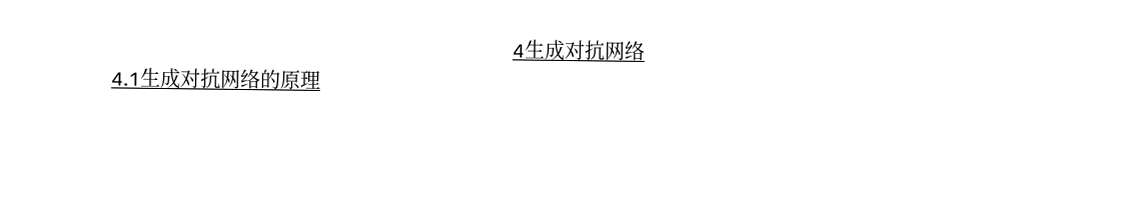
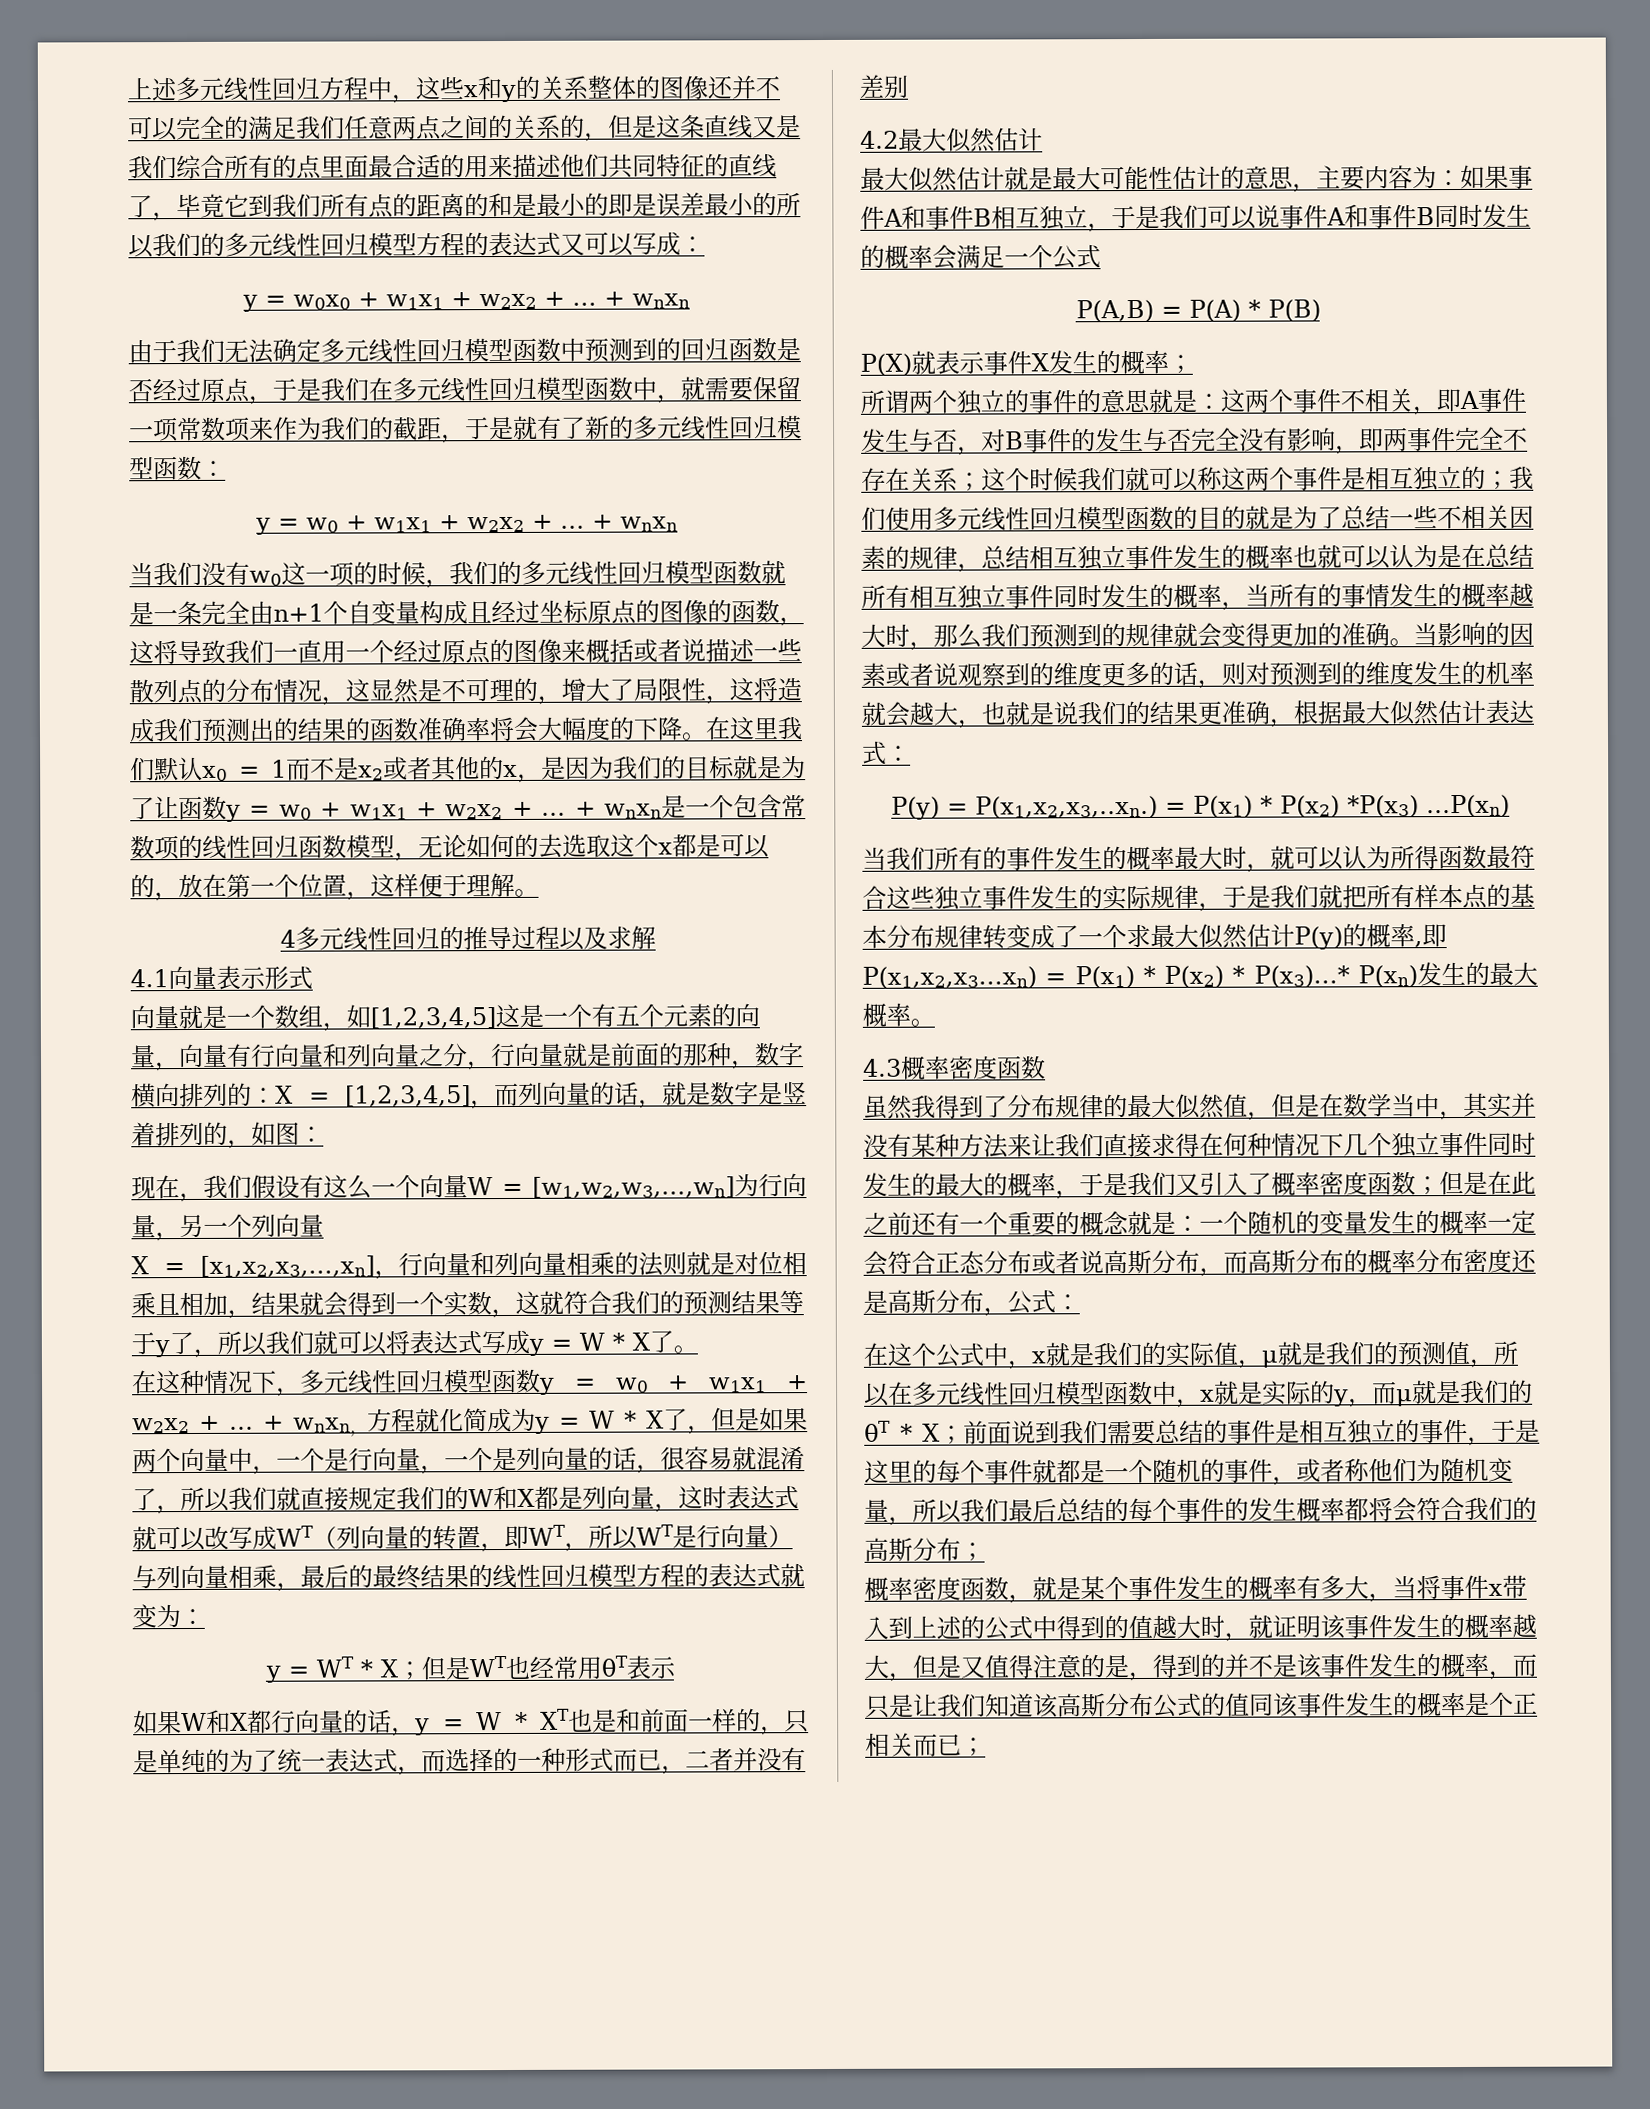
[511,39,645,61] [111,67,321,90] 4生成对抗网络 // 4.1生成对抗网络的原理 -> [127,75,780,104] [128,114,801,142] [128,153,777,180] [128,192,801,222] [128,231,705,259] [241,291,690,312] [128,337,801,364] [128,376,801,405] [129,415,802,444] [129,455,226,481] [255,514,678,535] [129,560,786,589] [129,599,804,627] [129,638,802,665] [129,677,802,706] [129,716,803,743] [130,755,806,783] [130,794,806,822] [130,833,770,862] [130,872,539,902] [280,925,656,951] [130,965,313,990] [130,1003,760,1032] [130,1042,804,1072] [131,1081,807,1110] [131,1121,324,1149] [131,1173,807,1203] [131,1213,324,1242] [131,1251,807,1280] [131,1290,804,1319] [131,1329,698,1358] [131,1368,808,1397] [132,1407,808,1437] [132,1446,805,1475] [132,1485,799,1515] [132,1524,793,1553] [132,1563,805,1592] [132,1604,205,1629] [264,1655,676,1683] [133,1708,809,1737] [133,1747,806,1776] [859,74,908,99] [860,127,1043,153] [860,164,1533,193] [860,203,1531,233] [860,244,1101,270] [1075,299,1321,323] [860,349,1193,376] [860,387,1526,416] [861,426,1528,456] [861,465,1534,492] [861,504,1534,531] [861,543,1534,573] [861,582,1534,611] [861,621,1534,651] [861,660,1534,689] [861,699,1534,729] [862,740,911,765] [890,794,1510,820] [862,844,1535,873] [862,883,1535,912] [862,923,1447,950] [862,961,1538,989] [862,1002,935,1027] [863,1055,1046,1080] [863,1092,1536,1121] [863,1131,1536,1159] [863,1170,1536,1200] [863,1209,1536,1237] [863,1248,1537,1277] [863,1289,1080,1317] [863,1340,1518,1370] [864,1379,1533,1408] [864,1418,1540,1446] [864,1457,1513,1486] [864,1496,1537,1526] [864,1537,985,1562] [864,1574,1527,1604] [864,1613,1537,1642] [864,1652,1537,1682] [865,1691,1538,1719] [865,1732,986,1757] 上述多元线性回归方程中，这些x和y的关系整体的图像还并不可以完全的满足我们任意两点之间的关系的，但是这条直线又是我们综合所有的点里面最合适的用来描述他们共同特征的直线了，毕竟它到我们所有点的距离的和是最小的即是误差最小的所以我们的多元线性回归模型方程的表达式又可以写成： // y = w0x0 + w1x1 + w2x2 + ... + wnxn // 由于我们无法确定多元线性回归模型函数中预测到的回归函数是否经过原点，于是我们在多元线性回归模型函数中，就需要保留一项常数项来作为我们的截距，于是就有了新的多元线性回归模型函数： // y = w0 + w1x1 + w2x2 + ... + wnxn // 当我们没有w0这一项的时候，我们的多元线性回归模型函数就是一条完全由n+1个自变量构成且经过坐标原点的图像的函数，这将导致我们一直用一个经过原点的图像来概括或者说描述一些散列点的分布情况，这显然是不可理的，增大了局限性，这将造成我们预测出的结果的函数准确率将会大幅度的下降。在这里我们默认x0 = 1而不是x2或者其他的x，是因为我们的目标就是为了让函数y = w0 + w1x1 + w2x2 + ... + wnxn是一个包含常数项的线性回归函数模型，无论如何的去选取这个x都是可以的，放在第一个位置，这样便于理解。 // 4多元线性回归的推导过程以及求解 // 4.1向量表示形式 // 向量就是一个数组，如[1,2,3,4,5]这是一个有五个元素的向量，向量有行向量和列向量之分，行向量就是前面的那种，数字横向排列的：X = [1,2,3,4,5]，而列向量的话，就是数字是竖着排列的，如图： // 现在，我们假设有这么一个向量W = [w1,w2,w3,...,wn]为行向量，另一个列向量 // X = [x1,x2,x3,...,xn]，行向量和列向量相乘的法则就是对位相乘且相加，结果就会得到一个实数，这就符合我们的预测结果等于y了，所以我们就可以将表达式写成y = W * X了。 // 在这种情况下，多元线性回归模型函数y = w0 + w1x1 + w2x2 + ... + wnxn，方程就化简成为y = W * X了，但是如果两个向量中，一个是行向量，一个是列向量的话，很容易就混淆了，所以我们就直接规定我们的W和X都是列向量，这时表达式就可以改写成WT（列向量的转置，即WT，所以WT是行向量）与列向量相乘，最后的最终结果的线性回归模型方程的表达式就变为： // y = WT * X；但是WT也经常用θT表示 // 如果W和X都行向量的话，y = W * XT也是和前面一样的，只是单纯的为了统一表达式，而选择的一种形式而已，二者并没有差别 // 4.2最大似然估计 // 最大似然估计就是最大可能性估计的意思，主要内容为：如果事件A和事件B相互独立，于是我们可以说事件A和事件B同时发生的概率会满足一个公式 // P(A,B) = P(A) * P(B) // P(X)就表示事件X发生的概率； // 所谓两个独立的事件的意思就是：这两个事件不相关，即A事件发生与否，对B事件的发生与否完全没有影响，即两事件完全不存在关系；这个时候我们就可以称这两个事件是相互独立的；我们使用多元线性回归模型函数的目的就是为了总结一些不相关因素的规律，总结相互独立事件发生的概率也就可以认为是在总结所有相互独立事件同时发生的概率，当所有的事情发生的概率越大时，那么我们预测到的规律就会变得更加的准确。当影响的因素或者说观察到的维度更多的话，则对预测到的维度发生的机率就会越大，也就是说我们的结果更准确，根据最大似然估计表达式： // P(y) = P(x1,x2,x3,..xn.) = P(x1) * P(x2) *P(x3) ...P(xn) // 当我们所有的事件发生的概率最大时，就可以认为所得函数最符合这些独立事件发生的实际规律，于是我们就把所有样本点的基本分布规律转变成了一个求最大似然估计P(y)的概率,即P(x1,x2,x3...xn) = P(x1) * P(x2) * P(x3)...* P(xn)发生的最大概率。 // 4.3概率密度函数 // 虽然我得到了分布规律的最大似然值，但是在数学当中，其实并没有某种方法来让我们直接求得在何种情况下几个独立事件同时发生的最大的概率，于是我们又引入了概率密度函数；但是在此之前还有一个重要的概念就是：一个随机的变量发生的概率一定会符合正态分布或者说高斯分布，而高斯分布的概率分布密度还是高斯分布，公式： // 在这个公式中，x就是我们的实际值，μ就是我们的预测值，所以在多元线性回归模型函数中，x就是实际的y，而μ就是我们的θT * X；前面说到我们需要总结的事件是相互独立的事件，于是这里的每个事件就都是一个随机的事件，或者称他们为随机变量，所以我们最后总结的每个事件的发生概率都将会符合我们的高斯分布； // 概率密度函数，就是某个事件发生的概率有多大，当将事件x带入到上述的公式中得到的值越大时，就证明该事件发生的概率越大，但是又值得注意的是，得到的并不是该事件发生的概率，而只是让我们知道该高斯分布公式的值同该事件发生的概率是个正相关而已；

